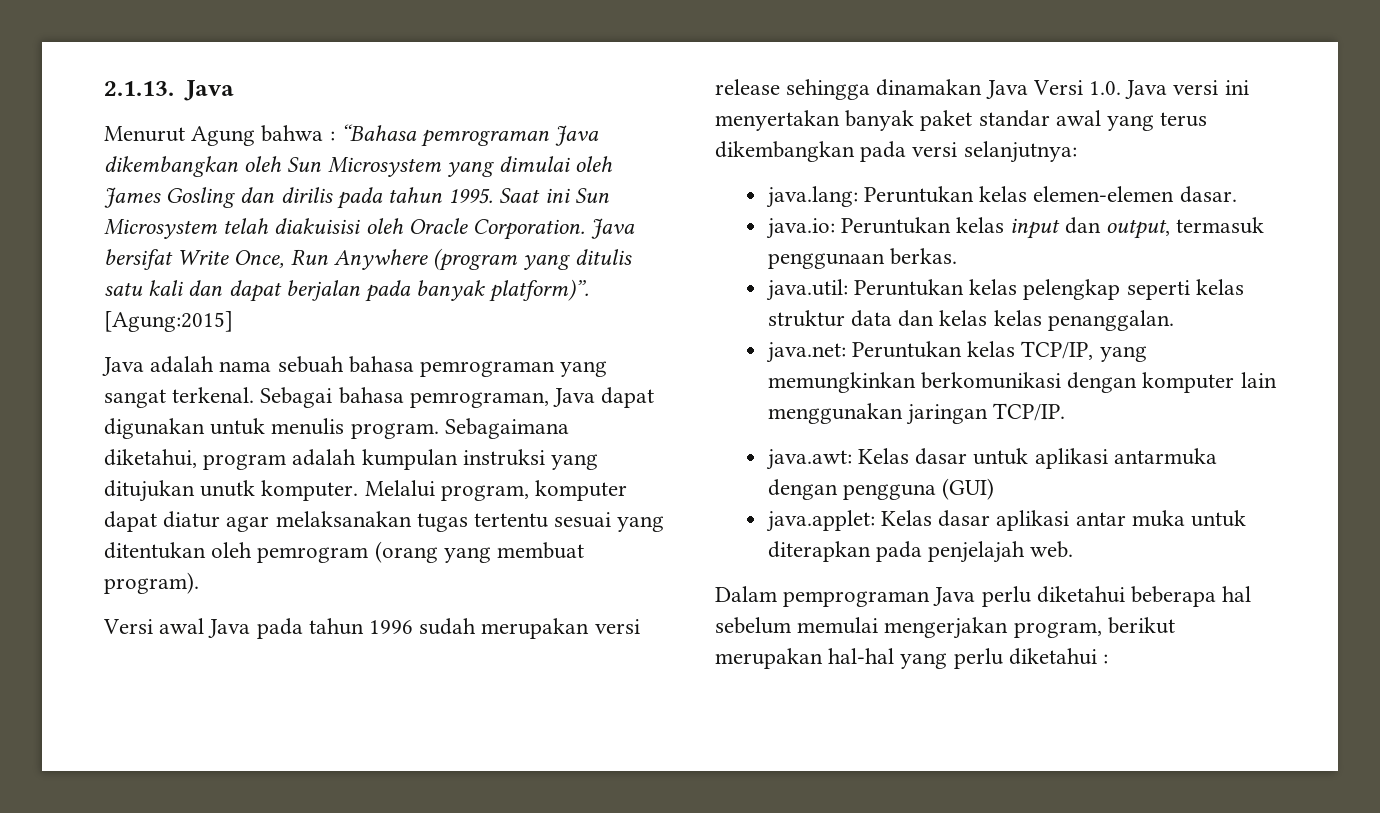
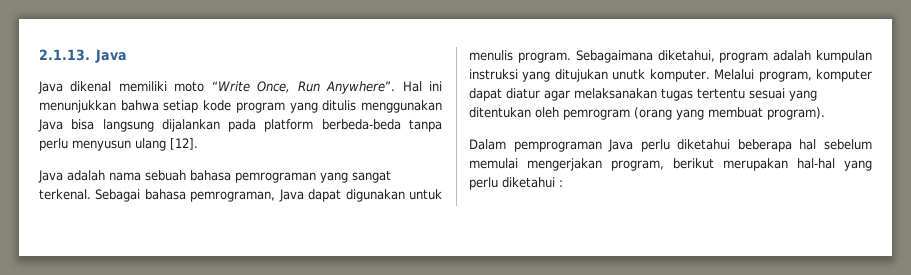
[104,124,600,147] [104,156,614,177] [104,187,609,209] [104,218,636,240] [104,248,633,271] [104,279,590,302] [104,311,233,332] Menurut Agung bahwa : “Bahasa pemrograman Java dikembangkan oleh Sun Microsystem yang dimulai oleh James Gosling dan dirilis pada tahun 1995. Saat ini Sun Microsystem telah diakuisisi oleh Oracle Corporation. Java bersifat Write Once, Run Anywhere (program yang ditulis satu kali dan dapat berjalan pada banyak platform)”. [Agung:2015] -> [38,81,443,94] [39,100,442,113] [38,119,442,132] [39,138,198,151] Java dikenal memiliki moto “Write Once, Run Anywhere”. Hal ini menunjukkan bahwa setiap kode program yang ditulis menggunakan Java bisa langsung dijalankan pada platform berbeda-beda tanpa perlu menyusun ulang [12].
[103,618,640,639] [715,79,1249,100] [715,110,1208,131] [715,141,1077,163] [765,186,1237,208] [765,217,1264,239] [767,248,957,269] [765,279,1244,301] [767,310,1174,331] [765,341,1147,363] [767,372,1277,393] [767,403,1066,425] [765,448,1217,470] [767,478,995,500] [765,510,1246,532] [767,541,1074,563] // Versi awal Java pada tahun 1996 sudah merupakan versi release sehingga dinamakan Java Versi 1.0. Java versi ini menyertakan banyak paket standar awal yang terus dikembangkan pada versi selanjutnya: // java.lang: Peruntukan kelas elemen-elemen dasar. // java.io: Peruntukan kelas input dan output, termasuk penggunaan berkas. // java.util: Peruntukan kelas pelengkap seperti kelas struktur data dan kelas kelas penanggalan. // java.net: Peruntukan kelas TCP/IP, yang memungkinkan berkomunikasi dengan komputer lain menggunakan jaringan TCP/IP. // java.awt: Kelas dasar untuk aplikasi antarmuka dengan pengguna (GUI) // java.applet: Kelas dasar aplikasi antar muka untuk diterapkan pada penjelajah web. -> (825, 113) none

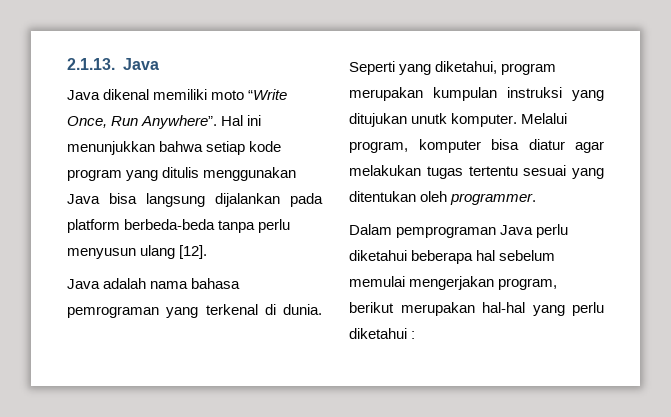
[145,170,186,181] sebuah -> (189, 285) none
[352,170,391,183] [39,189,442,202] [469,50,653,63] sangat terkenal. Sebagai bahasa pemrograman, Java dapat digunakan untuk menulis program. Sebagaimana -> [205,304,322,315] [349,61,432,75] terkenal di dunia. Seperti yang
[773,50,812,61] adalah -> [349,87,423,101] merupakan
[469,88,502,101] dapat -> [491,139,519,150] bisa
[574,88,657,99] melaksanakan -> [349,165,421,176] melakukan
[563,107,825,120] pemrogram (orang yang membuat program). -> [450,193,537,205] programmer.

